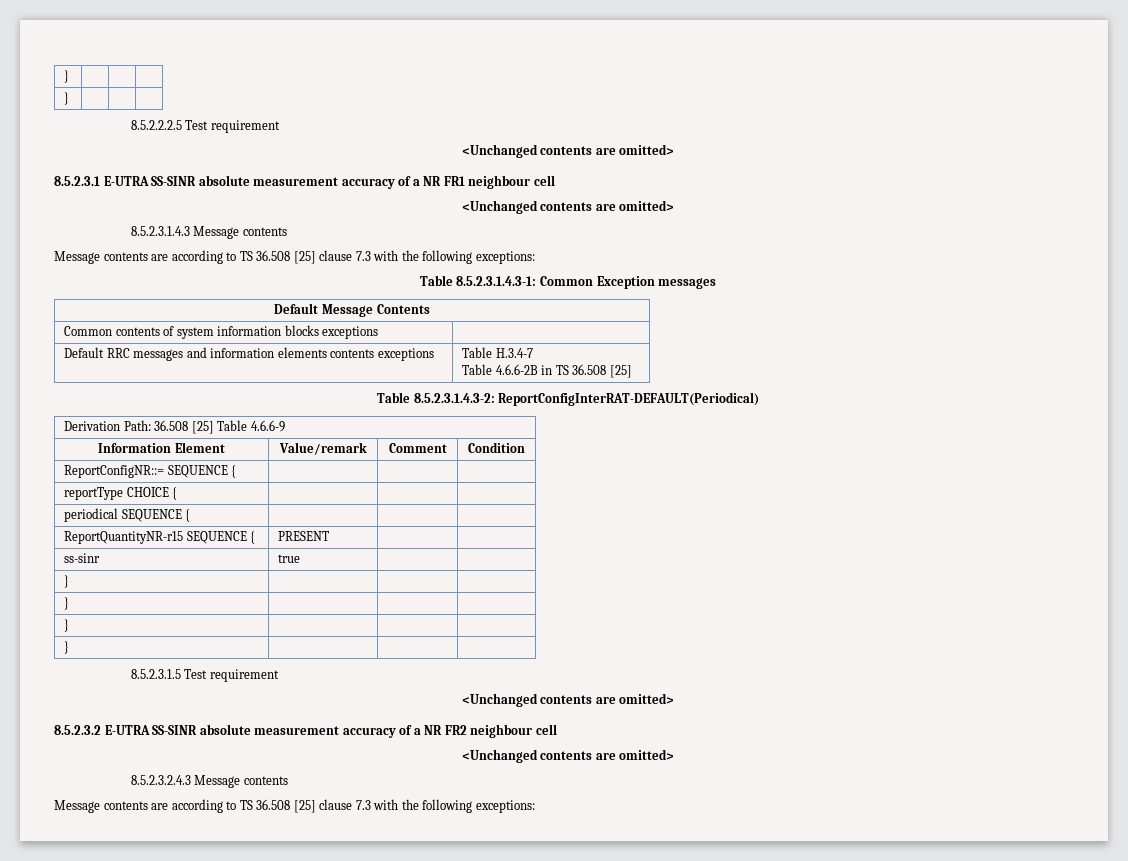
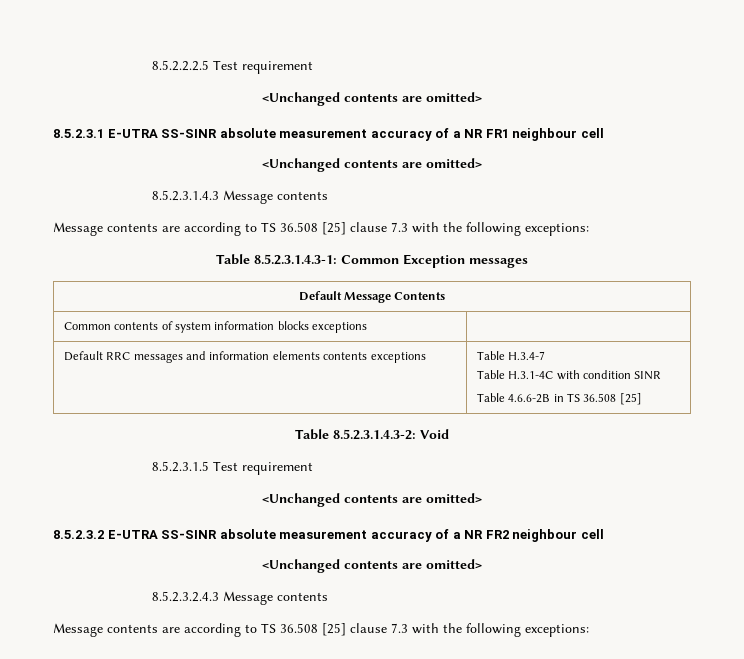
[64,70,70,83] [64,92,70,105] } | | | // } | | | // -> (152, 65) none
(533, 353) none -> [476,370,662,380] // Table H.3.1-4C with condition SINR
[498,392,760,406] [64,420,285,434] [98,442,225,453] [278,442,367,455] [388,443,447,453] [468,442,525,453] [64,465,237,478] [64,487,178,500] [64,508,191,522] [64,531,256,544] [278,531,330,541] [64,553,101,563] [278,554,301,563] [64,575,70,588] [64,597,70,610] [64,619,70,632] [64,641,70,654] ReportConfigInterRAT-DEFAULT(Periodical) // Derivation Path: 36.508 [25] Table 4.6.6-9 // Information Element | Value/remark | Comment | Condition // ReportConfigNR::= SEQUENCE { | | | // reportType CHOICE { | | | // periodical SEQUENCE { | | | // ReportQuantityNR-r15 SEQUENCE { | PRESENT | | // ss-sinr | true | | // } | | | // } | | | // } | | | // } | | | -> [420,429,449,439] Void

